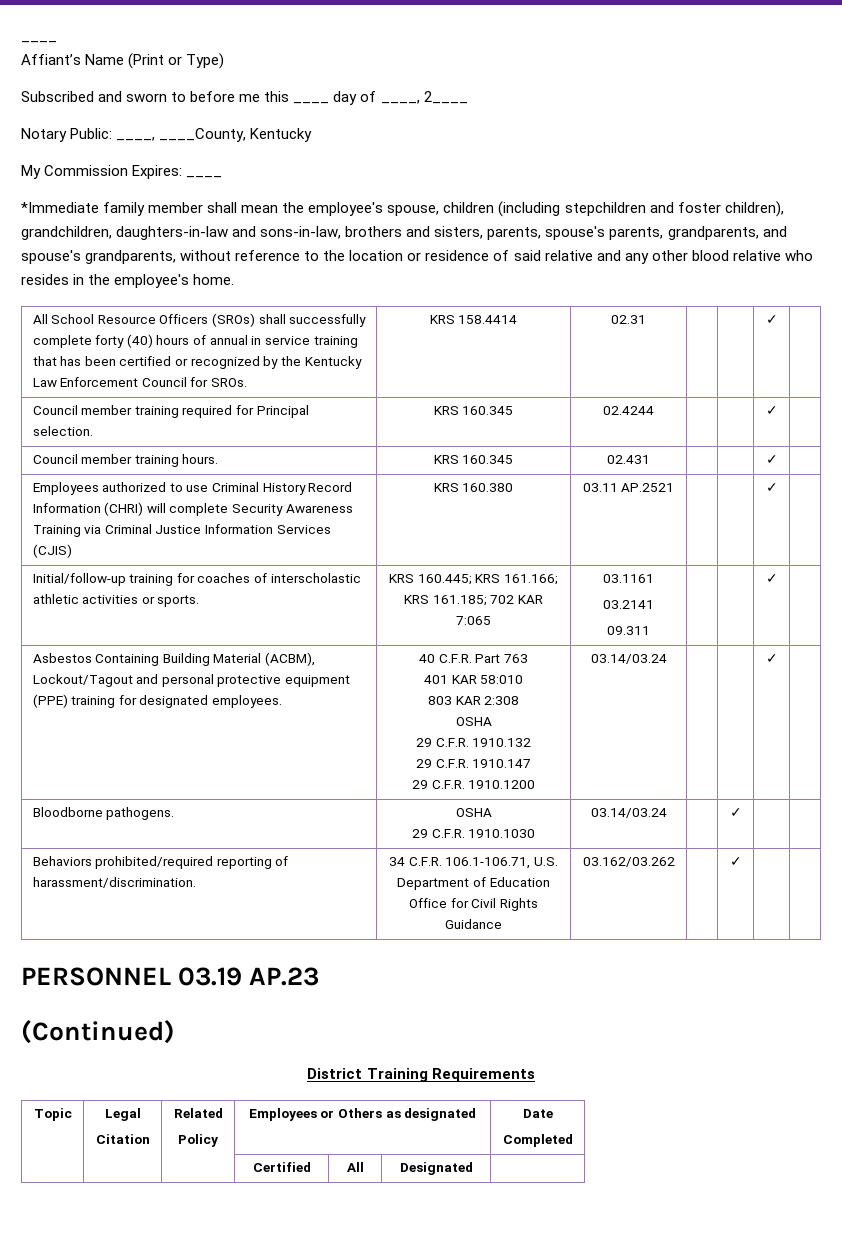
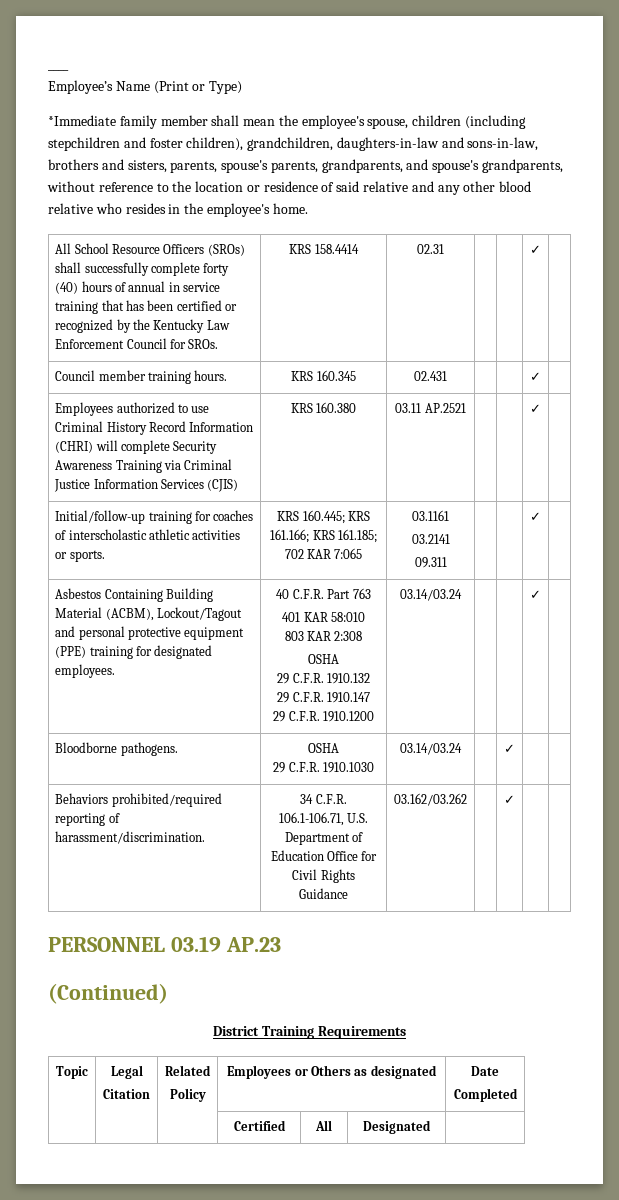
[21,41,57,43] [21,54,81,65] ____ // Affiant’s -> [48,69,69,71] [48,80,113,94] ____ // Employee’s
[21,91,290,102] [293,91,468,105] [21,128,313,142] [21,165,223,179] // Subscribed and sworn to before me this ____ day of ____, 2____ // Notary Public: ____, ____County, Kentucky // My Commission Expires: ____ -> (243, 87) none
[32,405,309,418] [32,426,93,436] [433,406,514,415] [603,406,654,415] [765,406,778,415] // Council member training required for Principal selection. | KRS 160.345 | 02.4244 | | | ✓ | -> (541, 249) none

